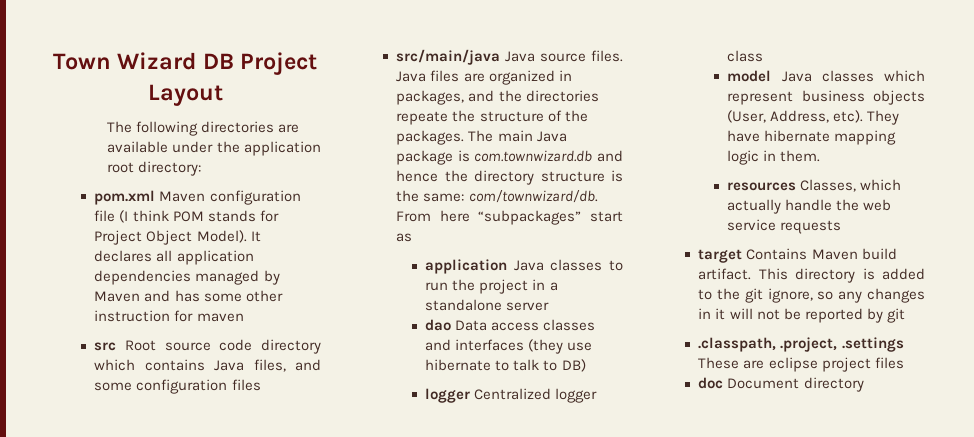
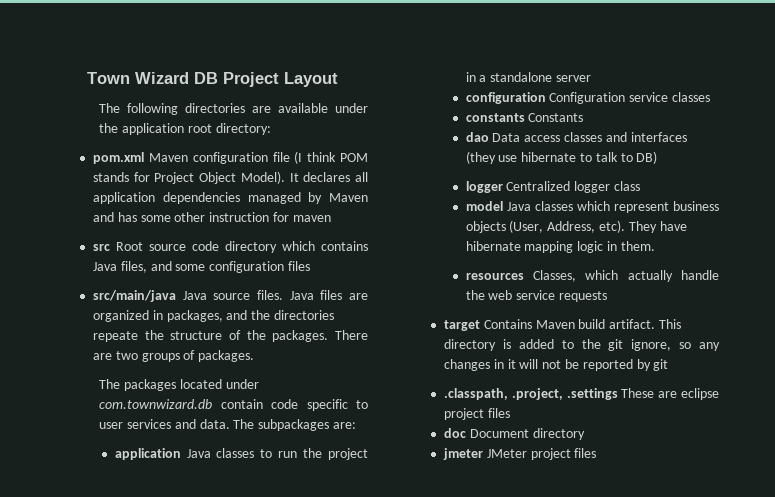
[468,130,567,142] [396,150,623,165] [396,170,623,185] [396,190,598,203] [396,210,623,225] [396,233,413,242] The main Java package is com.townwizard.db and hence the directory structure is the same: com/townwizard/db. From here “subpackages” start as -> [334,330,368,340] [93,350,255,362] [99,379,259,391] [99,399,368,411] [99,419,356,431] There are two groups of packages. // The packages located under com.townwizard.db contain code specific to user services and data. The subpackages are:
(550, 306) none -> [465,92,711,104] [465,113,584,122] // configuration Configuration service classes // constants Constants
(864, 384) none -> [443,448,597,460] // jmeter JMeter project files

